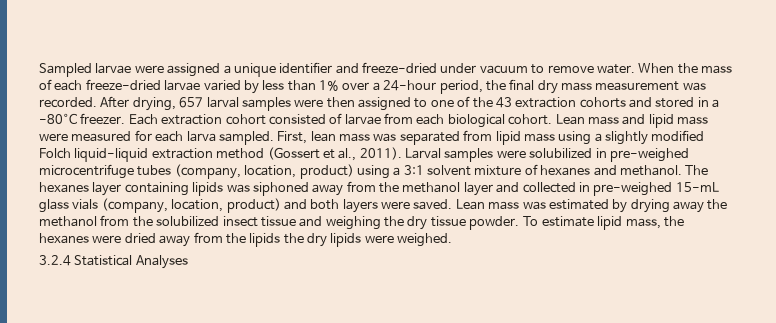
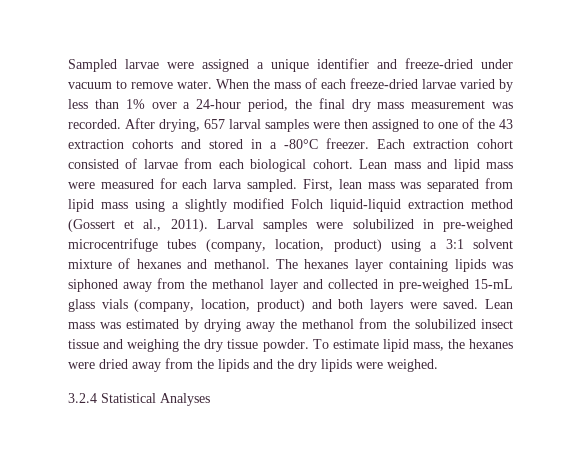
(281, 240) none -> [253,359,273,369] and

